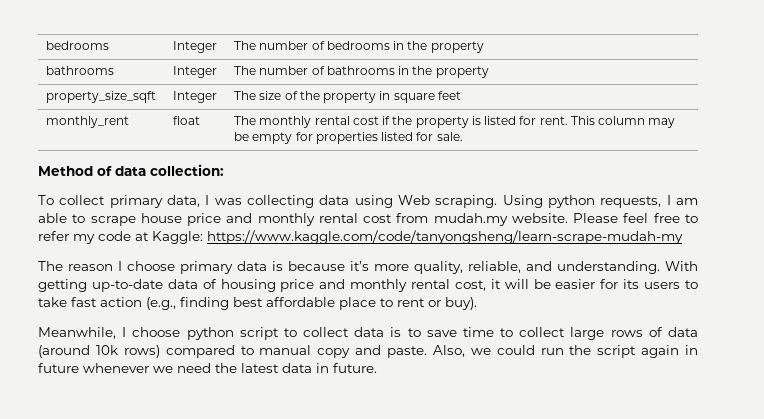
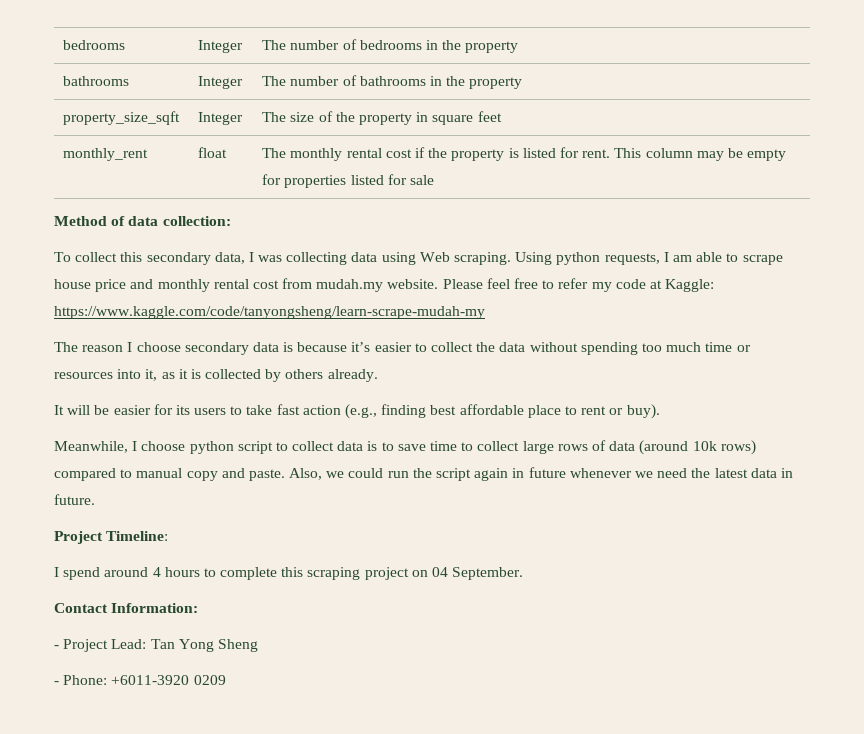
[436,132,463,141] sale. -> [410,175,435,185] sale
[109,195,163,208] primary -> [120,252,211,265] this secondary
[180,261,233,274] primary -> [184,342,249,355] secondary
[374,261,698,274] [38,279,501,292] more quality, reliable, and understanding. With getting up-to-date data of housing price and monthly rental cost, it -> [374,342,751,355] [54,369,378,382] [54,405,64,415] easier to collect the data without spending too much time or resources into it, as it is collected by others already. // It
(377, 368) none -> [54,531,169,544] [54,567,524,580] [54,603,199,613] [54,639,258,652] [54,675,226,685] // Project Timeline: // I spend around 4 hours to complete this scraping project on 04 September. // Contact Information: // - Project Lead: Tan Yong Sheng // - Phone: +6011-3920 0209

